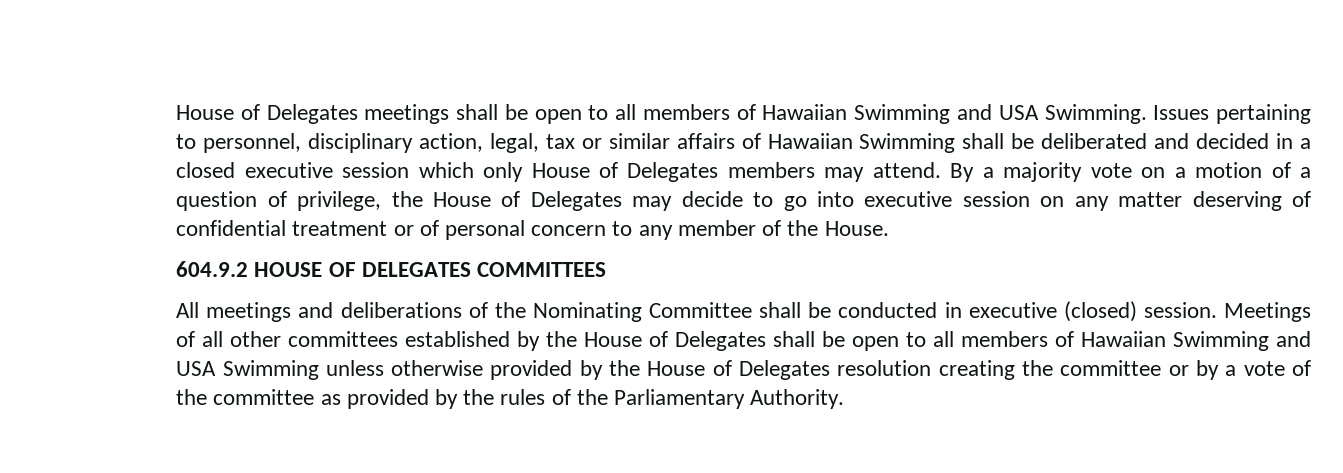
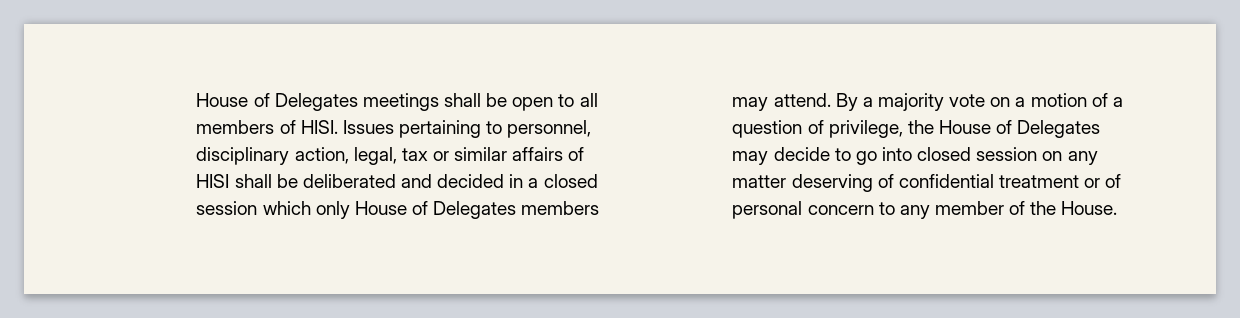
[762,104,1147,124] Hawaiian Swimming and USA Swimming. -> [300,120,338,134] HISI.
[767,133,956,153] Hawaiian Swimming -> [196,174,230,188] HISI
[244,162,333,178] executive -> (598, 181) none
[864,191,953,207] executive -> [917,147,972,161] closed
[176,261,607,277] [176,301,1311,322] [176,331,1311,351] [176,360,1312,380] [176,389,845,409] // 604.9.2 HOUSE OF DELEGATES COMMITTEES // All meetings and deliberations of the Nominating Committee shall be conducted in executive (closed) session. Meetings of all other committees established by the House of Delegates shall be open to all members of Hawaiian Swimming and USA Swimming unless otherwise provided by the House of Delegates resolution creating the committee or by a vote of the committee as provided by the rules of the Parliamentary Authority. -> (1118, 208) none

